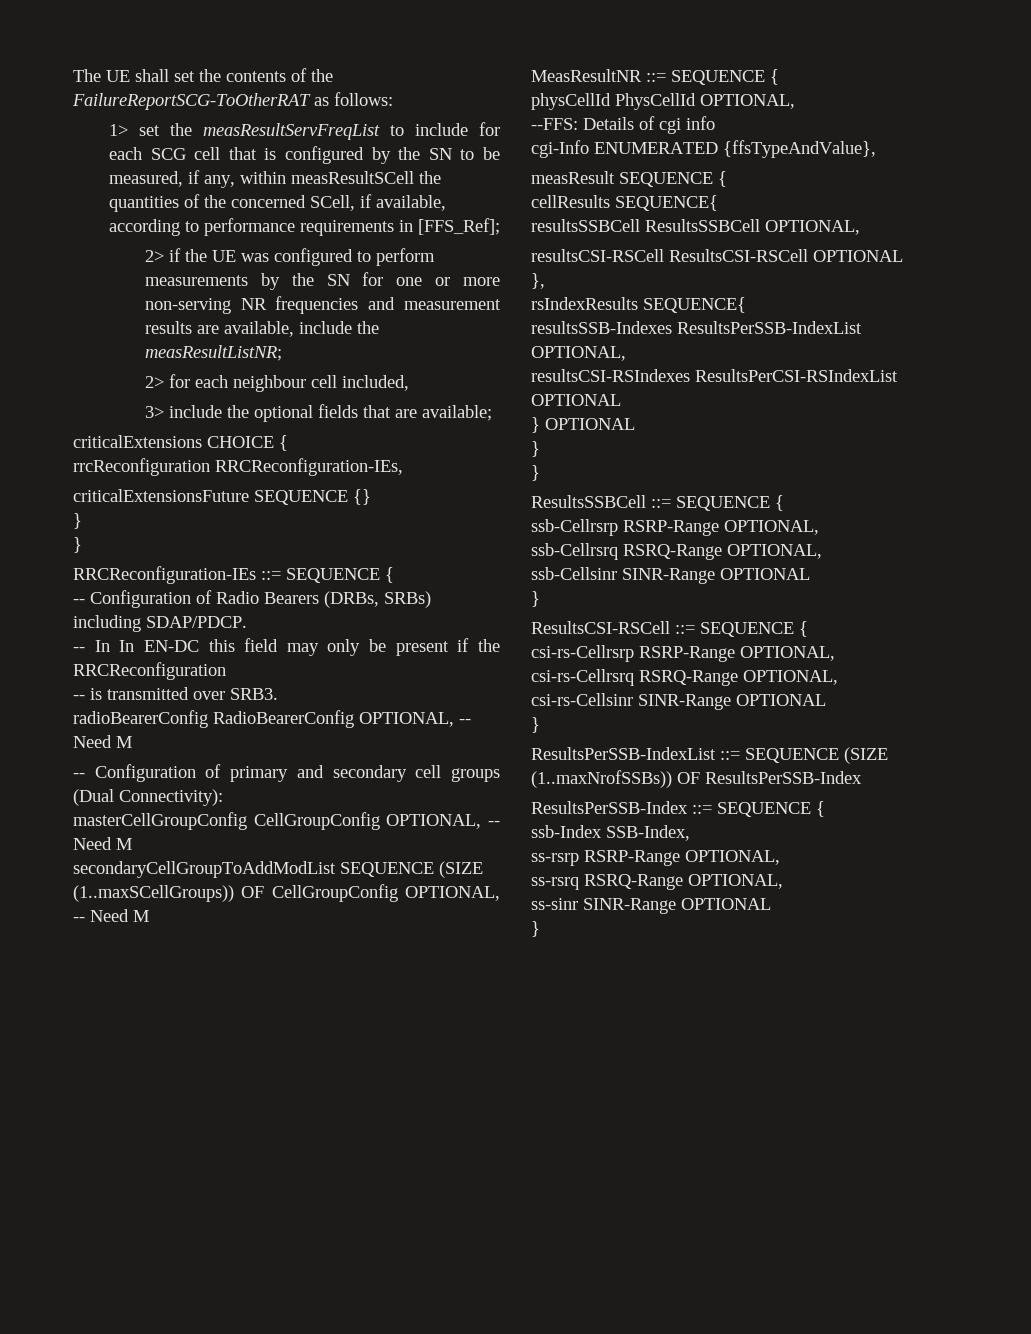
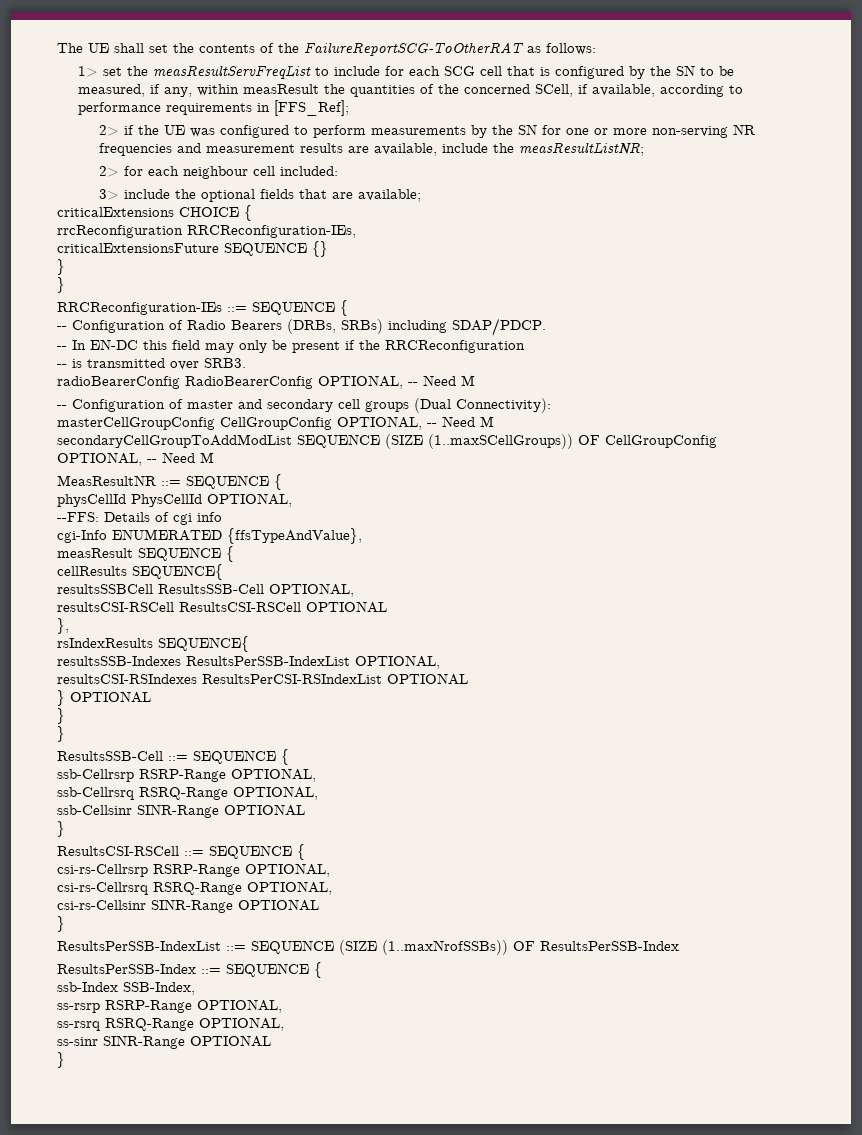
[290,171,414,184] measResultSCell -> [242,84,319,94] measResult
[341,375,409,391] included, -> [279,166,338,176] included:
[119,640,135,652] In -> (86, 345) none
[230,766,289,782] primary -> [187,400,233,409] master
[645,219,760,232] ResultsSSBCell -> [158,584,264,594] ResultsSSB-Cell
[531,495,646,508] ResultsSSBCell -> [57,751,163,761] ResultsSSB-Cell

